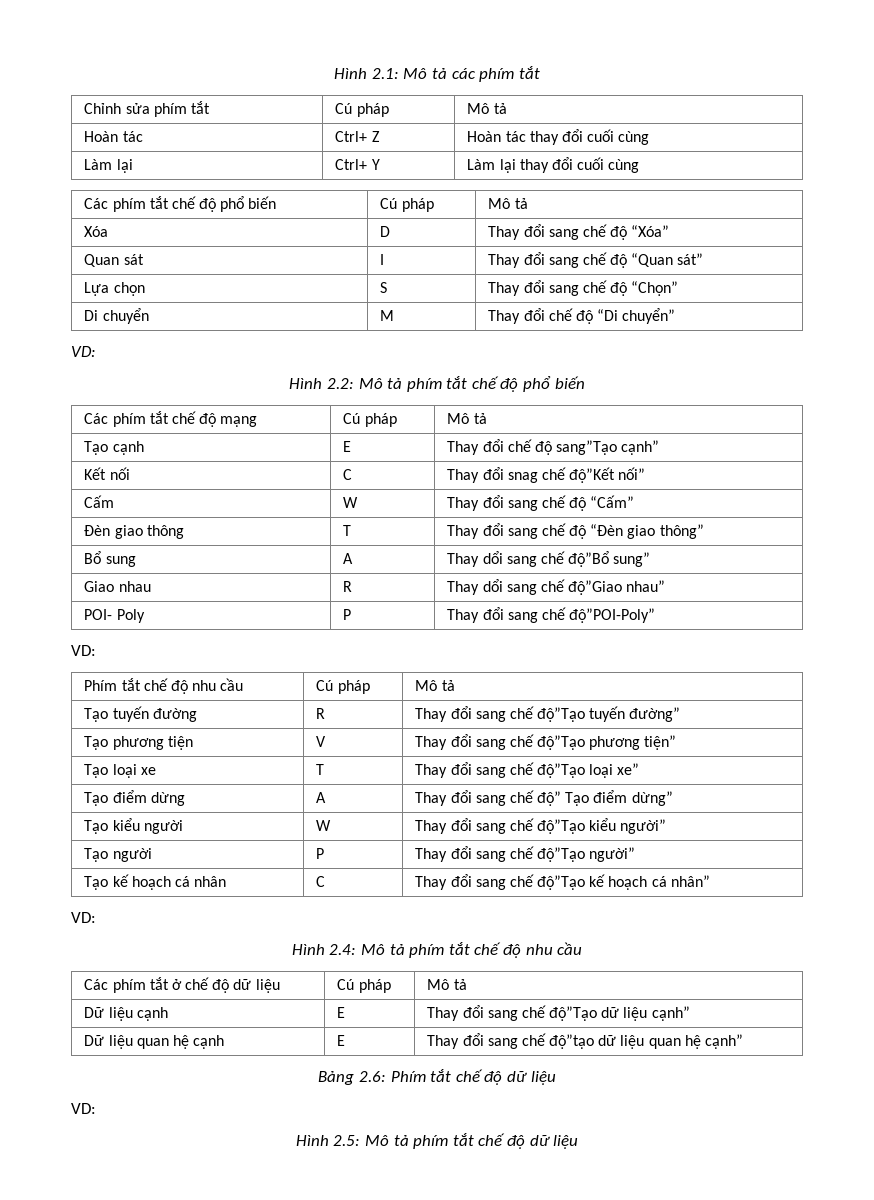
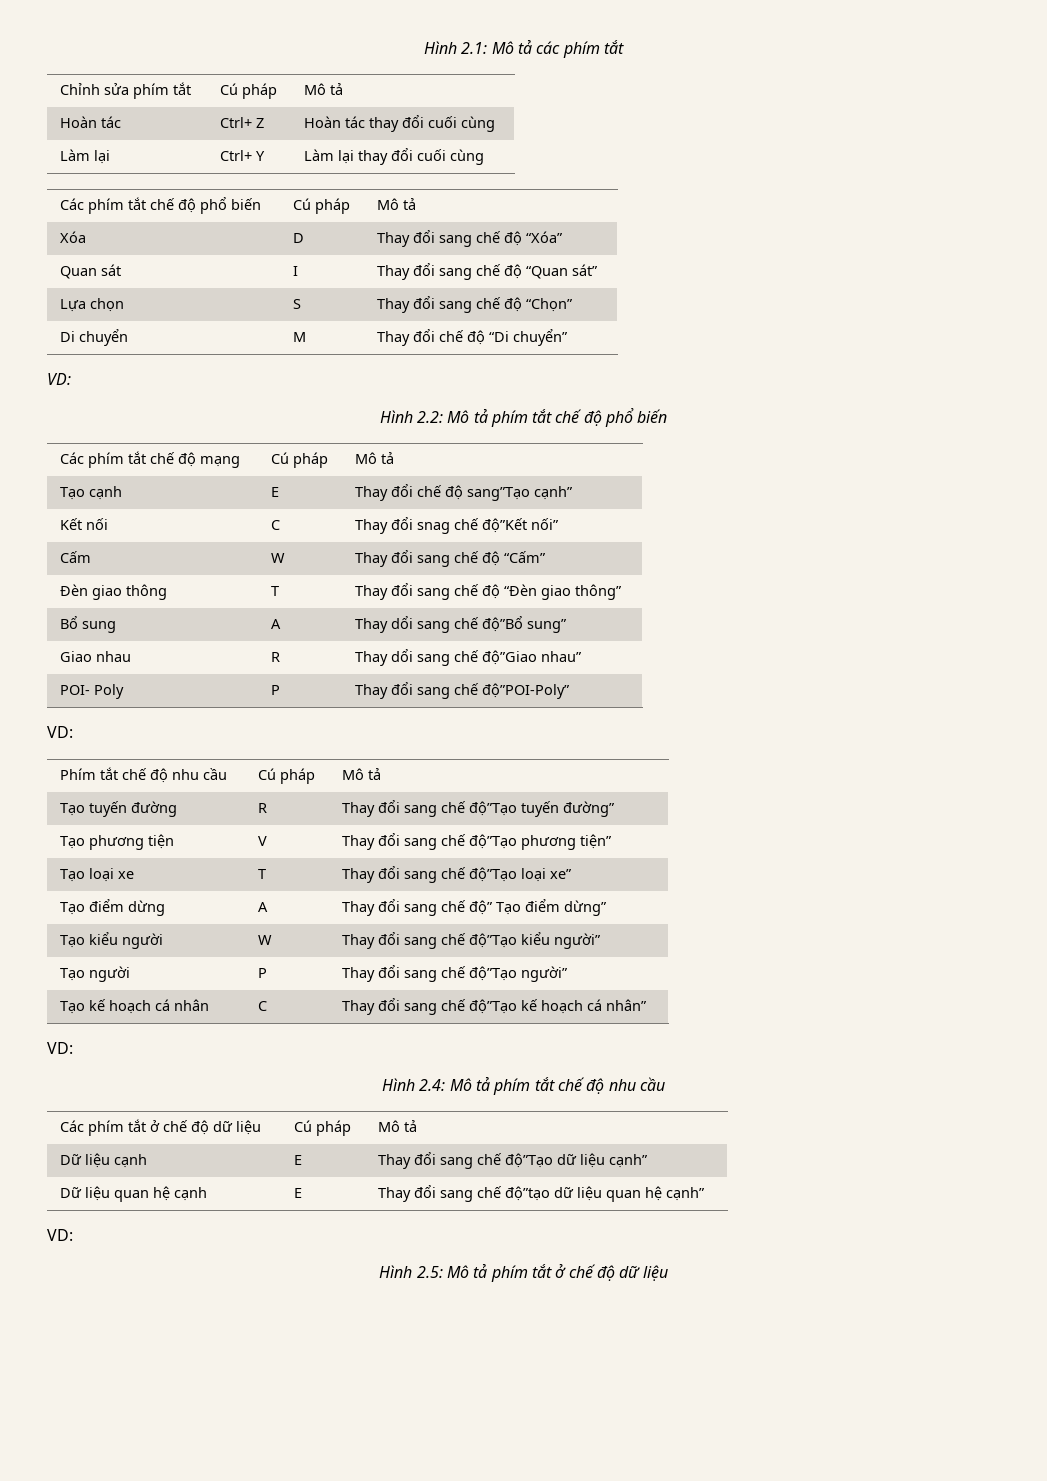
[318,1069,556,1085] // Bảng 2.6: Phím tắt chế độ dữ liệu -> (705, 1194) none
(474, 1139) none -> [555,1263,567,1278] ở

